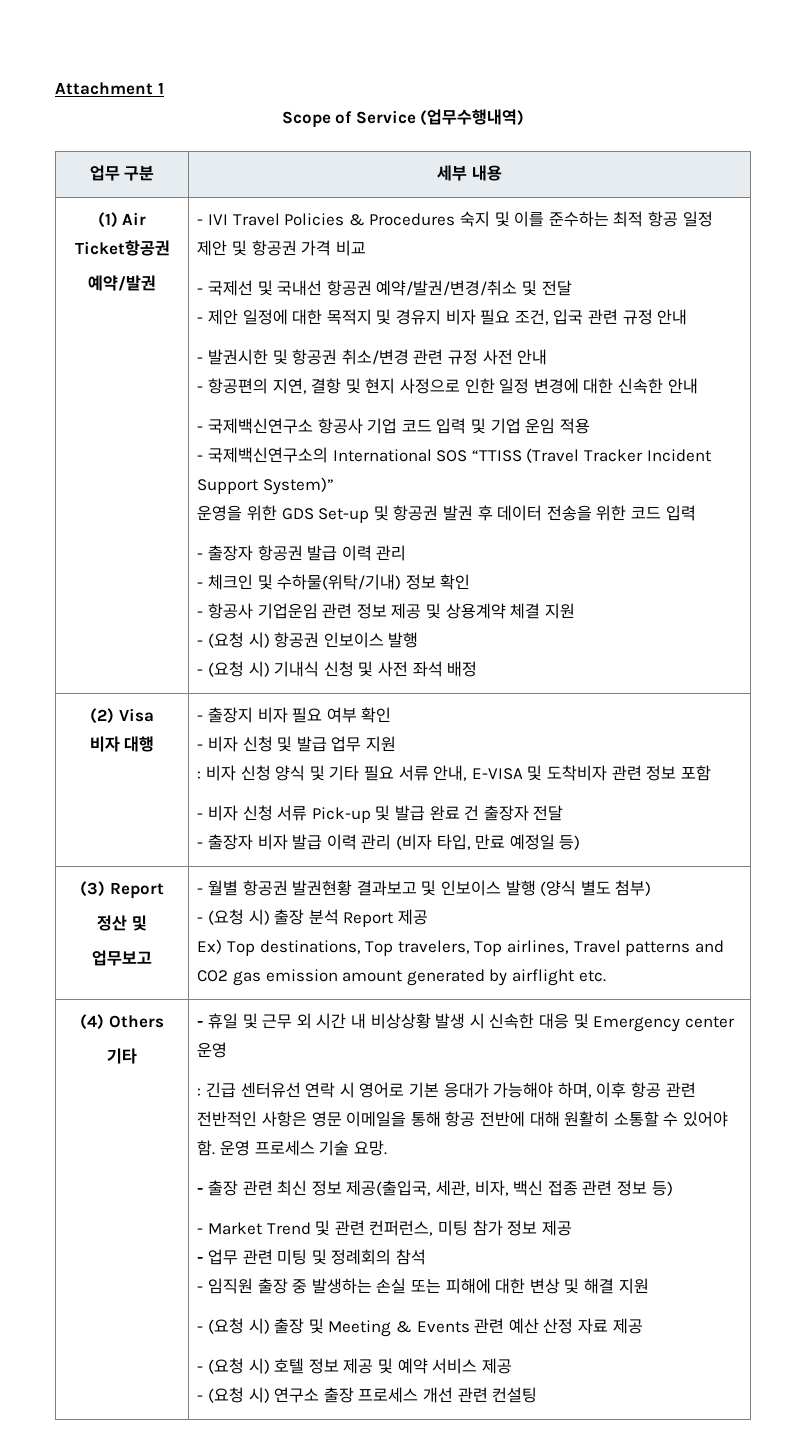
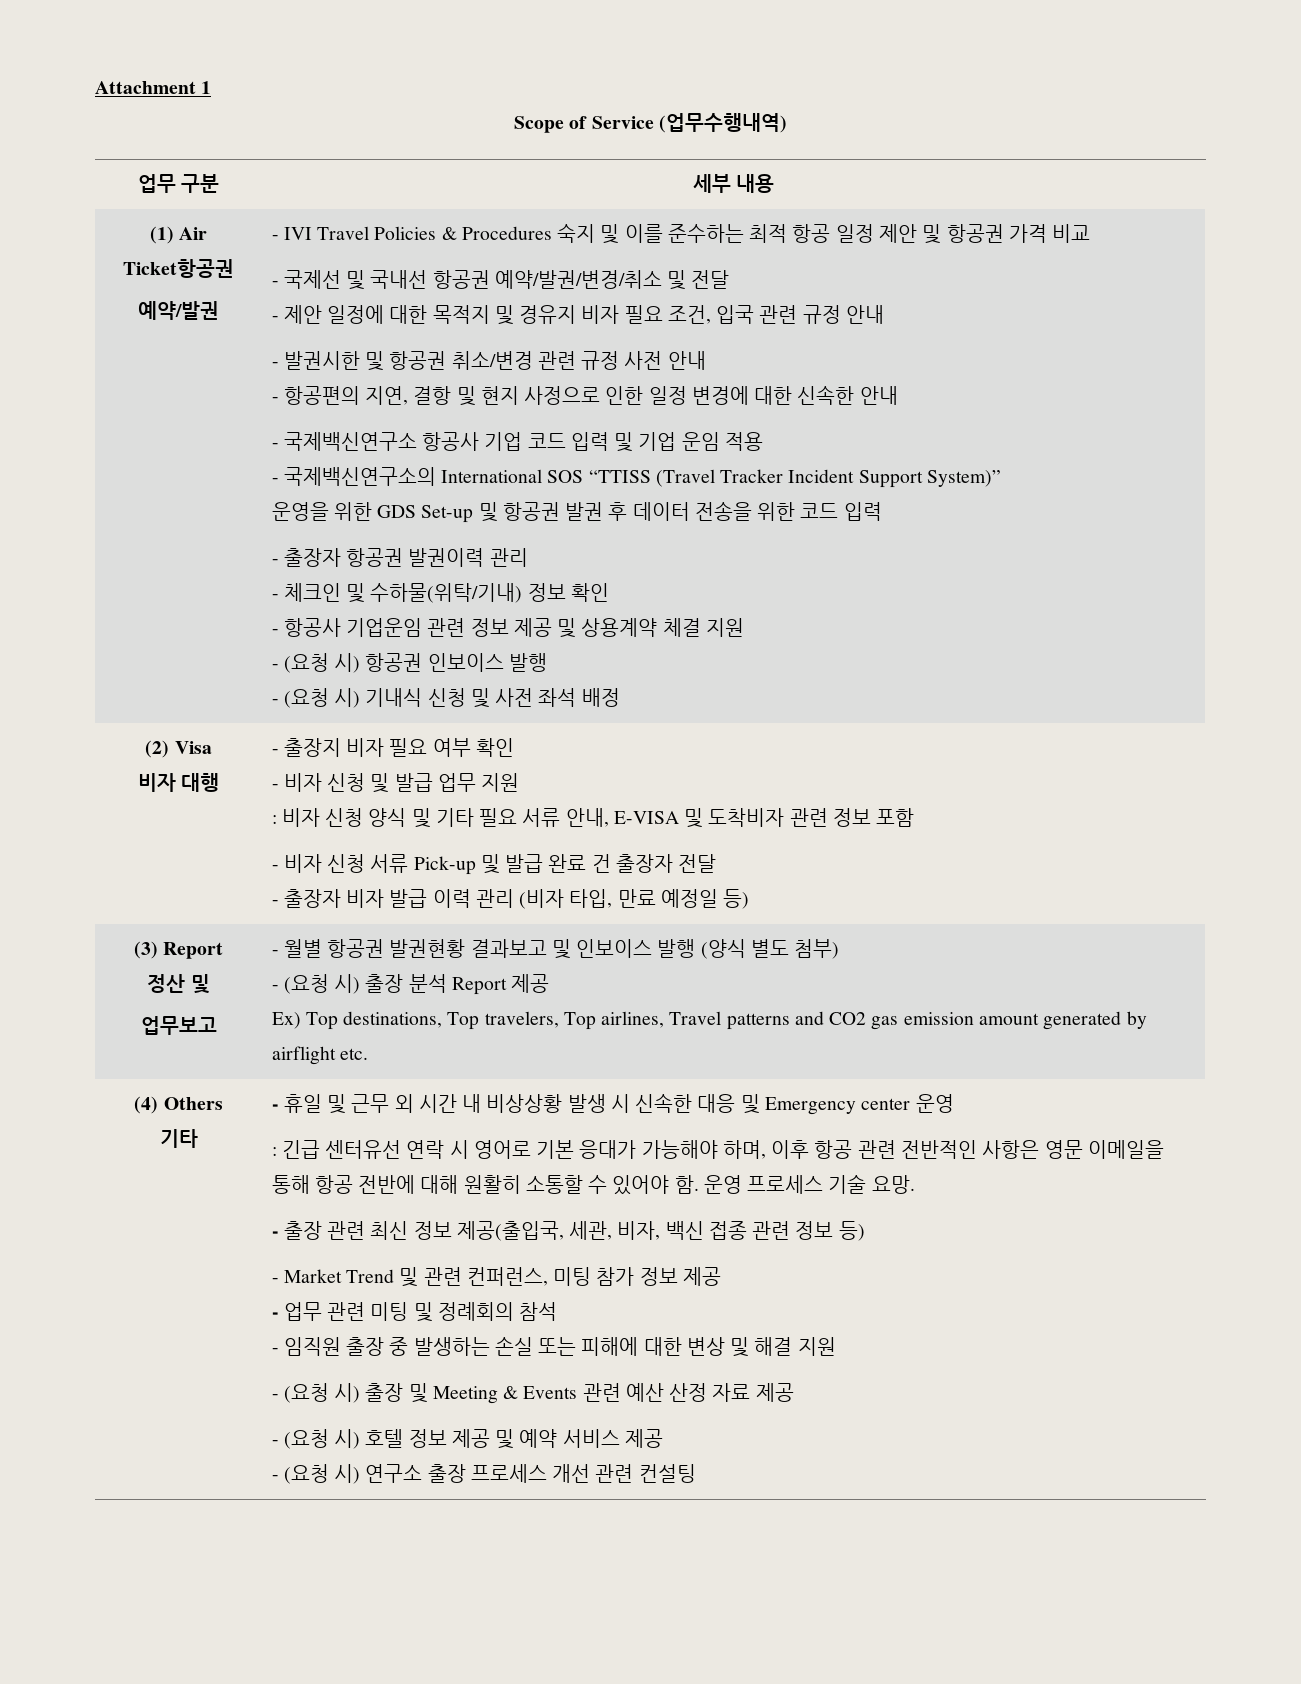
[307,545,372,561] 발급 이력 -> [408,548,485,567] 발권이력

